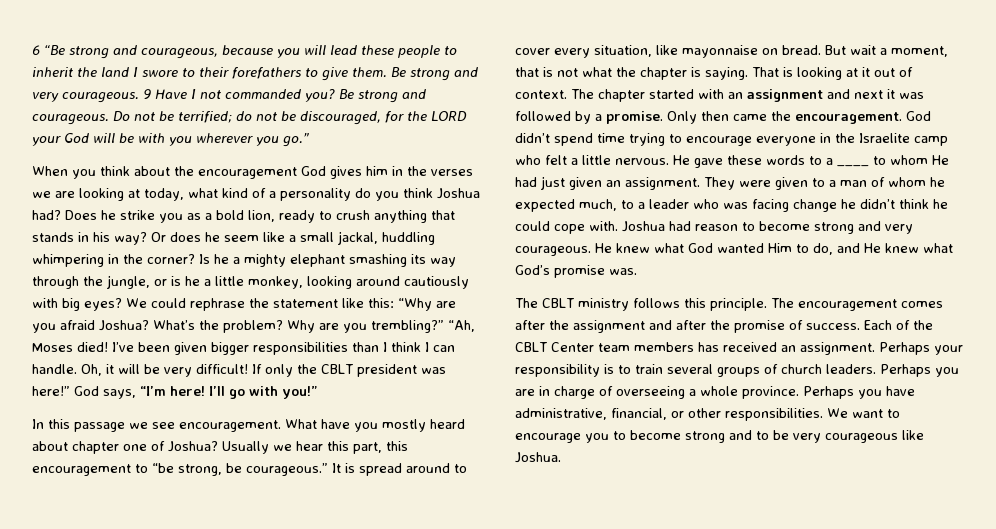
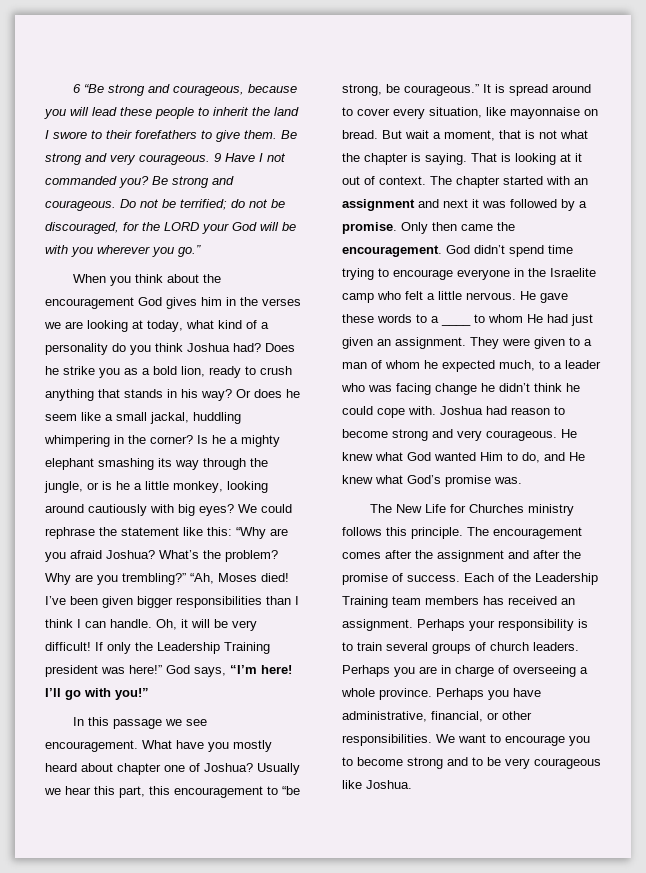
[321,364,353,374] CBLT -> [157,642,270,654] Leadership Training
[542,298,574,308] CBLT -> [396,504,525,513] New Life for Churches
[515,342,594,352] CBLT Center -> [535,573,598,585] [342,596,388,608] Leadership Training

